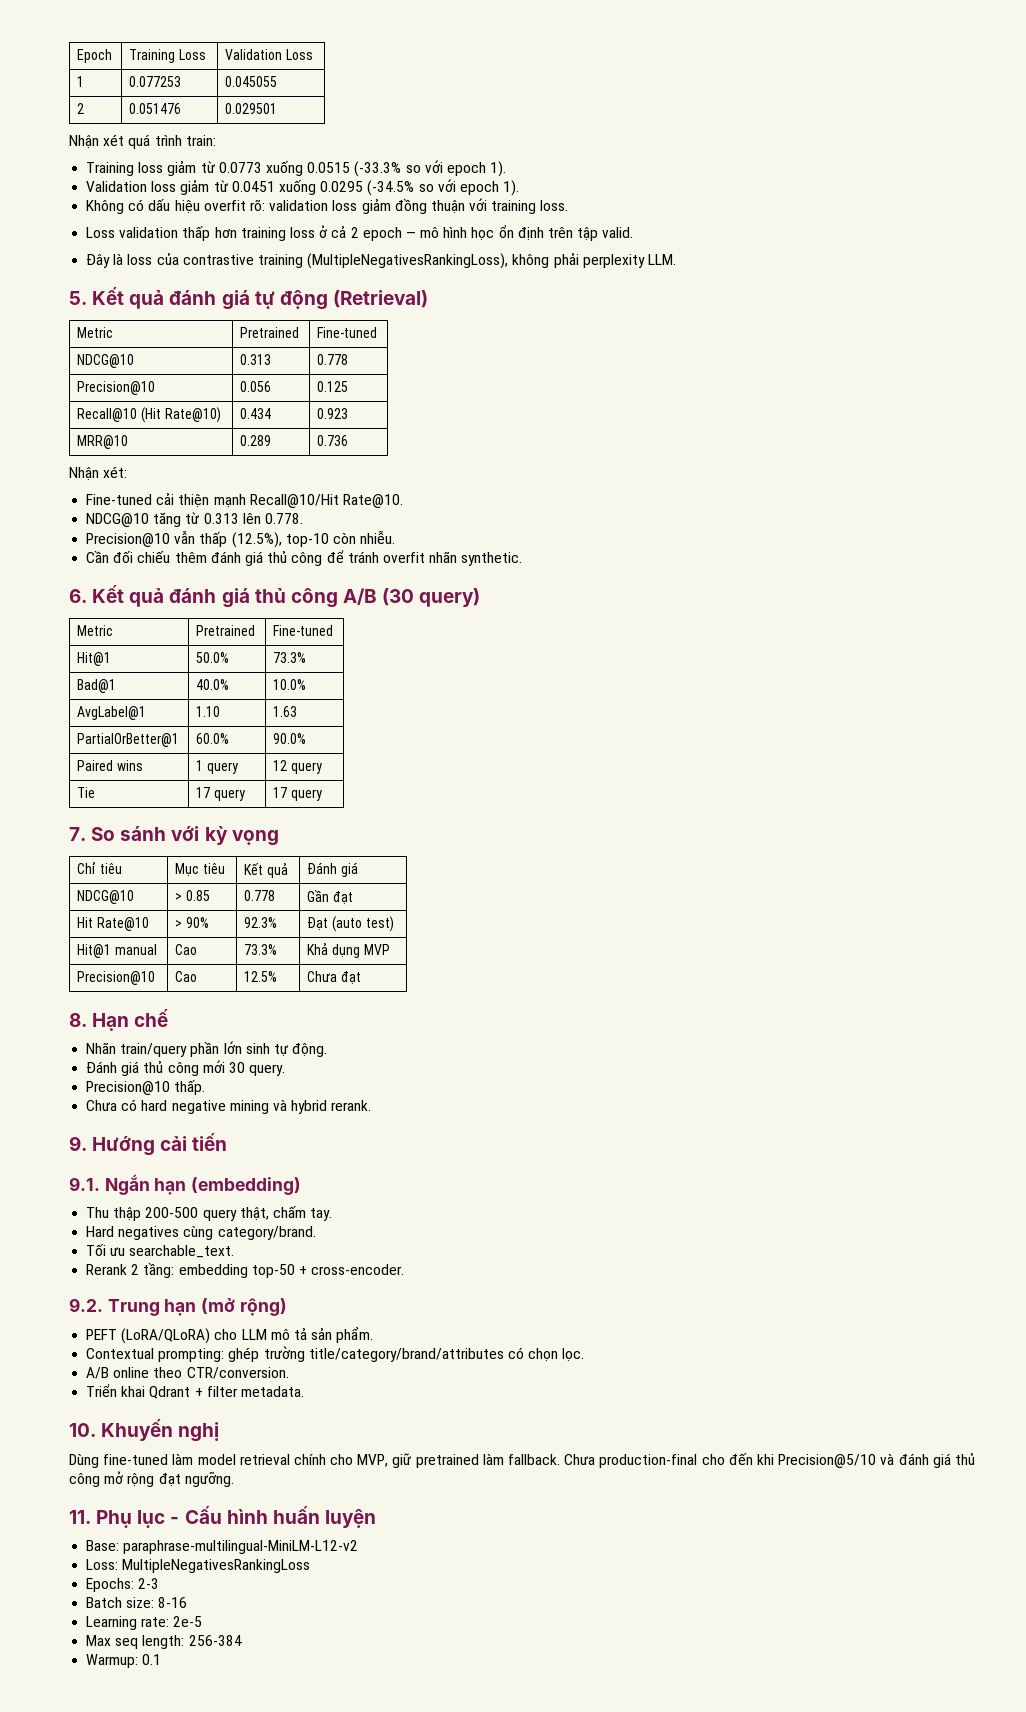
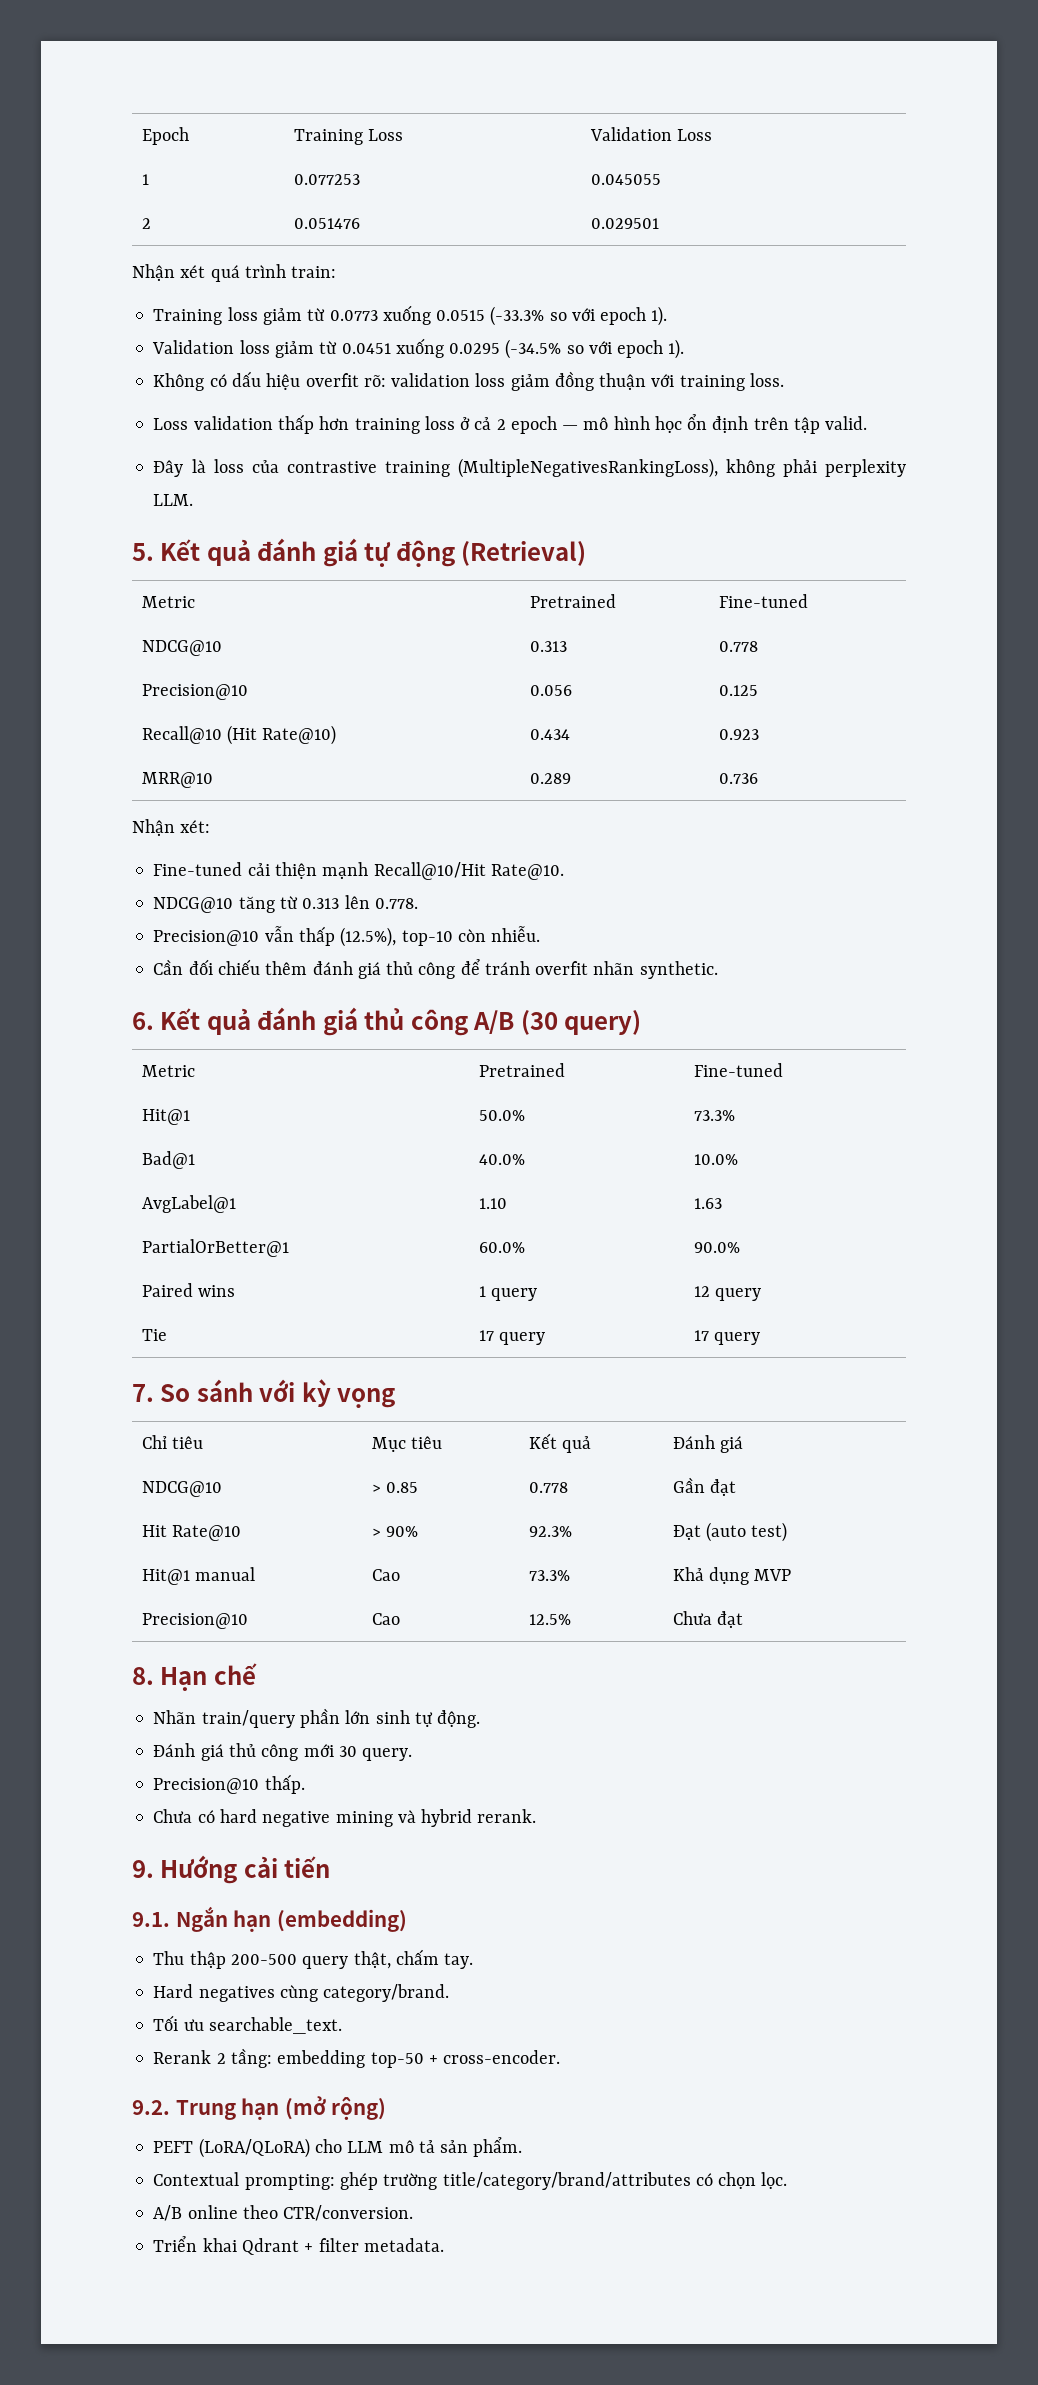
[69,1419,220,1442] [69,1452,975,1468] [69,1471,234,1487] [69,1506,376,1528] [86,1540,359,1554] [86,1559,311,1573] [86,1578,160,1592] [86,1597,188,1608] [86,1616,203,1630] [86,1635,242,1649] [86,1654,162,1668] // 10. Khuyến nghị // Dùng fine-tuned làm model retrieval chính cho MVP, giữ pretrained làm fallback. Chưa production-final cho đến khi Precision@5/10 và đánh giá thủ công mở rộng đạt ngưỡng. // 11. Phụ lục - Cấu hình huấn luyện // Base: paraphrase-multilingual-MiniLM-L12-v2 // Loss: MultipleNegativesRankingLoss // Epochs: 2-3 // Batch size: 8-16 // Learning rate: 2e-5 // Max seq length: 256-384 // Warmup: 0.1 -> (444, 2245) none

